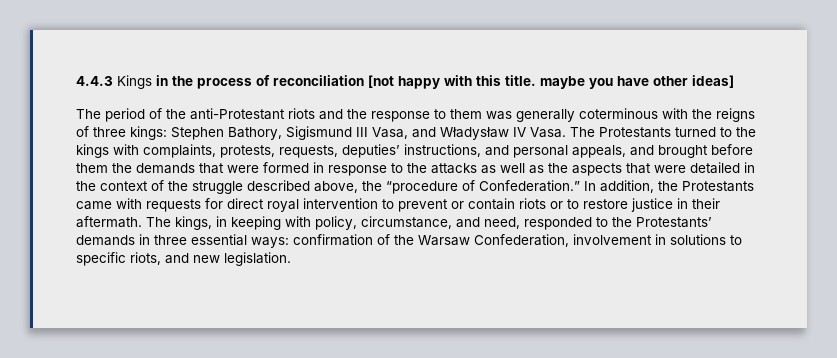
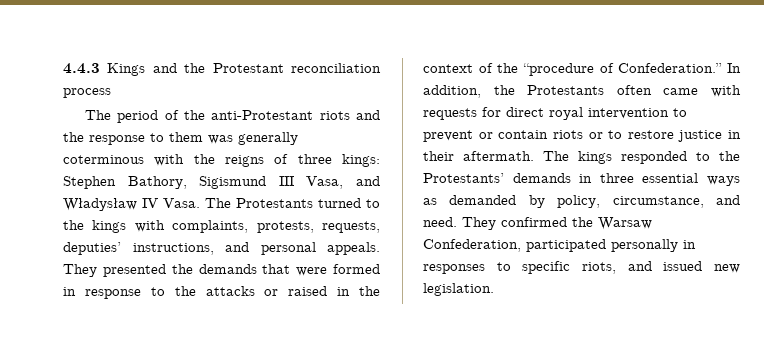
[156,75,734,89] in the process of reconciliation [not happy with this title. maybe you have other ideas] -> [152,63,381,73] [63,88,111,98] and the Protestant reconciliation process
[572,144,753,158] [76,163,108,173] appeals, and brought before them -> [327,242,380,255] [63,264,166,277] appeals. They presented
[481,162,740,176] as well as the aspects that were detailed -> [264,286,328,296] or raised
[192,180,382,194] struggle described above, the -> (519, 68) none
(754, 186) none -> [616,85,652,95] often
[175,216,520,230] kings, in keeping with policy, circumstance, and need, -> [578,151,612,164] kings
[251,234,726,248] ways: confirmation of the Warsaw Confederation, involvement in solutions -> [707,176,740,186] [423,195,740,208] [423,217,652,230] [423,239,696,252] [423,264,485,274] ways as demanded by policy, circumstance, and need. They confirmed the Warsaw Confederation, participated personally in responses
(189, 258) none -> [663,261,703,271] issued

